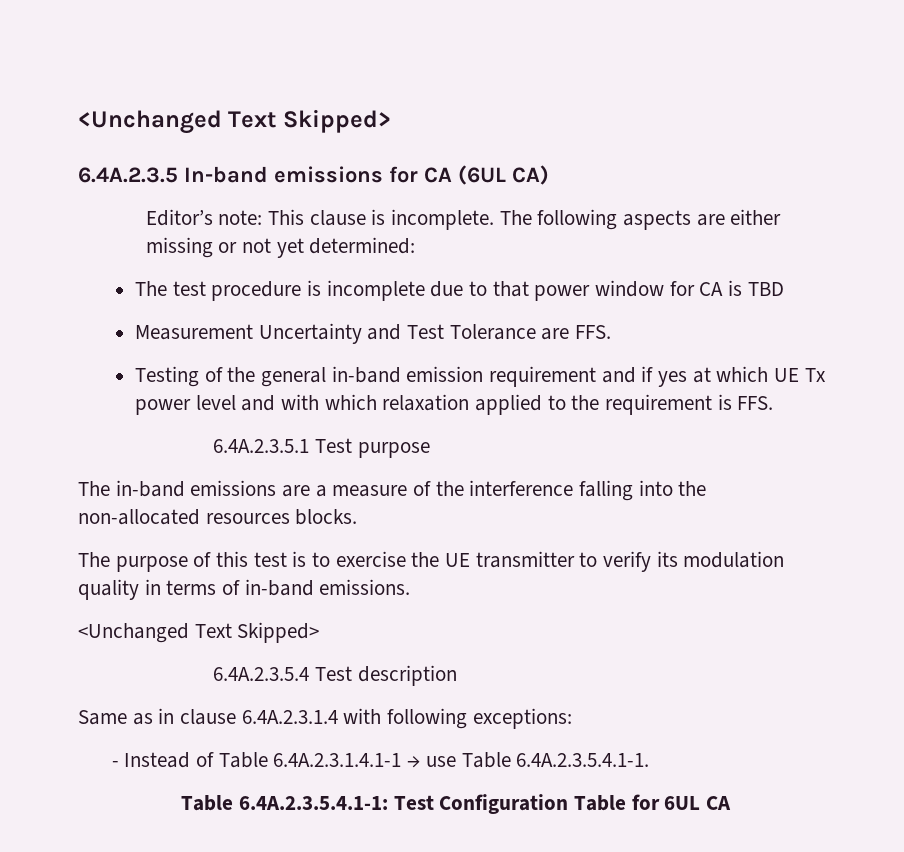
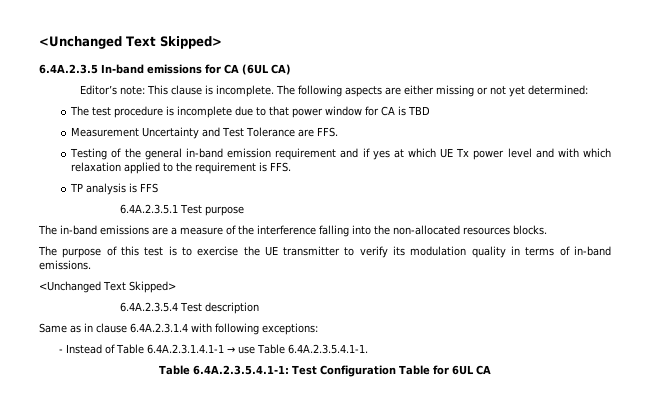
(774, 403) none -> [70,183,159,195] // TP analysis is FFS

